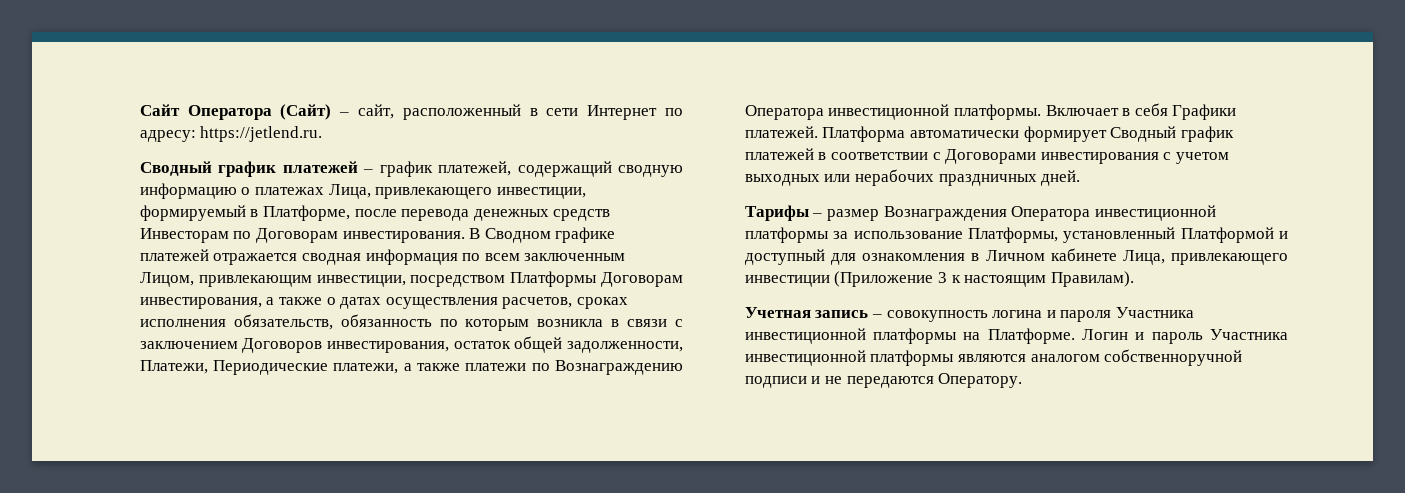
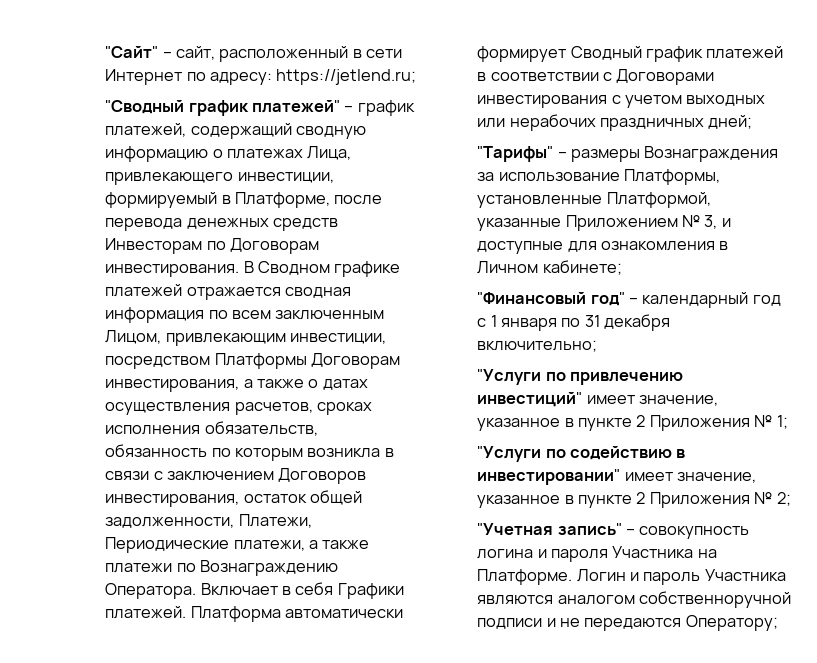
[139,104,332,120] Сайт Оператора (Сайт) -> [105,46,159,58] "Сайт"
[200,126,323,142] [139,161,358,177] https://jetlend.ru. // Сводный график платежей -> [276,69,417,85] [105,100,340,116] https://jetlend.ru; // "Сводный график платежей"
[744,104,1042,120] Оператора инвестиционной платформы. -> [105,583,197,599] Оператора.
[1041,170,1081,186] [744,205,1216,221] [744,227,1288,243] [744,248,1288,265] [744,271,1134,287] [744,307,869,318] дней. // Тарифы – размер Вознаграждения Оператора инвестиционной платформы за использование Платформы, установленный Платформой и доступный для ознакомления в Личном кабинете Лица, привлекающего инвестиции (Приложение 3 к настоящим Правилам). // Учетная запись -> [708,115,753,129] [477,146,779,162] [477,169,720,185] [477,192,711,208] [477,215,731,231] [477,241,729,254] [477,260,622,275] [477,292,781,308] [477,314,671,331] [477,340,598,352] [477,369,683,385] [477,392,718,407] [477,415,788,431] [477,446,686,462] [477,469,756,485] [477,492,791,508] [477,523,622,535] дней; // "Тарифы" – размеры Вознаграждения за использование Платформы, установленные Платформой, указанные Приложением № 3, и доступные для ознакомления в Личном кабинете; // "Финансовый год" – календарный год с 1 января по 31 декабря включительно; // "Услуги по привлечению инвестиций" имеет значение, указанное в пункте 2 Приложения № 1; // "Услуги по содействию в инвестировании" имеет значение, указанное в пункте 2 Приложения № 2; // "Учетная запись"
[744,328,958,344] инвестиционной платформы -> (694, 552) none
[744,350,955,366] инвестиционной платформы -> (786, 575) none
[938,373,1023,388] Оператору. -> [685,615,778,631] Оператору;

